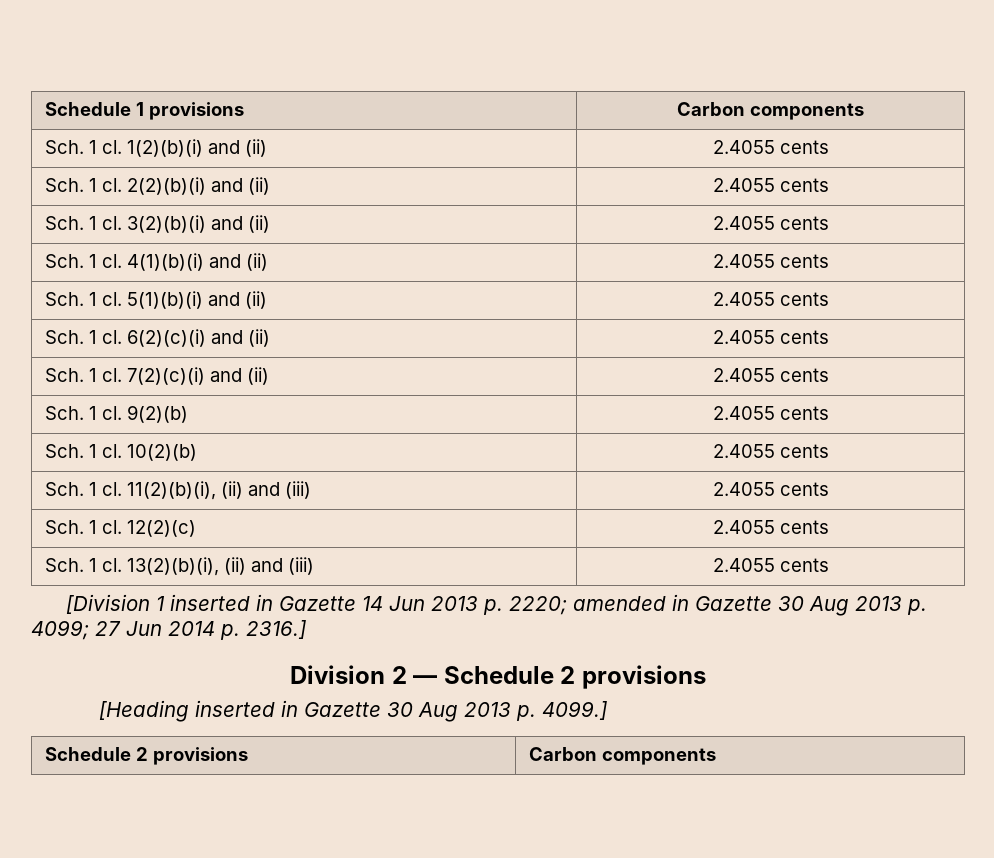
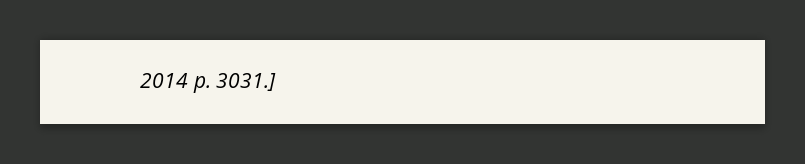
[45,102,245,120] [677,102,864,120] [45,139,268,157] [712,140,829,154] [45,177,271,195] [712,178,829,192] [45,215,271,233] [712,216,829,230] [45,253,269,271] [712,254,829,268] [45,291,268,309] [712,292,829,306] [45,329,271,347] [712,330,829,344] [45,367,270,385] [712,368,829,382] [45,405,189,423] [712,406,829,420] [45,444,198,461] [712,444,829,458] [45,481,312,500] [712,482,829,496] [45,520,197,537] [712,520,829,534] [45,557,315,576] [712,558,829,572] [66,594,928,616] [31,620,306,640] [290,665,706,689] [98,700,607,722] [45,747,249,765] [529,747,717,765] Schedule 1 provisions | Carbon components // Sch. 1 cl. 1(2)(b)(i) and (ii) | 2.4055 cents // Sch. 1 cl. 2(2)(b)(i) and (ii) | 2.4055 cents // Sch. 1 cl. 3(2)(b)(i) and (ii) | 2.4055 cents // Sch. 1 cl. 4(1)(b)(i) and (ii) | 2.4055 cents // Sch. 1 cl. 5(1)(b)(i) and (ii) | 2.4055 cents // Sch. 1 cl. 6(2)(c)(i) and (ii) | 2.4055 cents // Sch. 1 cl. 7(2)(c)(i) and (ii) | 2.4055 cents // Sch. 1 cl. 9(2)(b) | 2.4055 cents // Sch. 1 cl. 10(2)(b) | 2.4055 cents // Sch. 1 cl. 11(2)(b)(i), (ii) and (iii) | 2.4055 cents // Sch. 1 cl. 12(2)(c) | 2.4055 cents // Sch. 1 cl. 13(2)(b)(i), (ii) and (iii) | 2.4055 cents // [Division 1 inserted in Gazette 14 Jun 2013 p. 2220; amended in Gazette 30 Aug 2013 p. 4099; 27 Jun 2014 p. 2316.] // Division 2 — Schedule 2 provisions // [Heading inserted in Gazette 30 Aug 2013 p. 4099.] // Schedule 2 provisions | Carbon components -> [140,73,277,93] 2014 p. 3031.]

